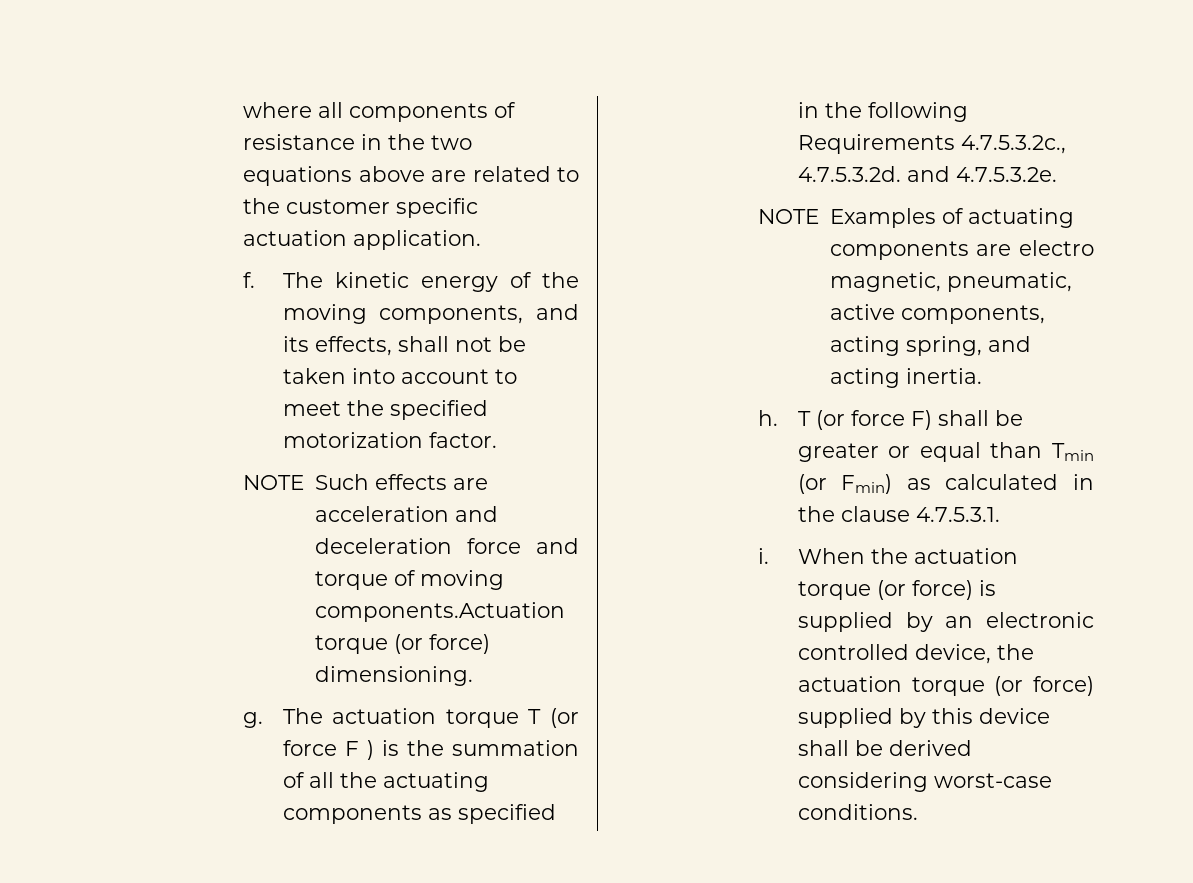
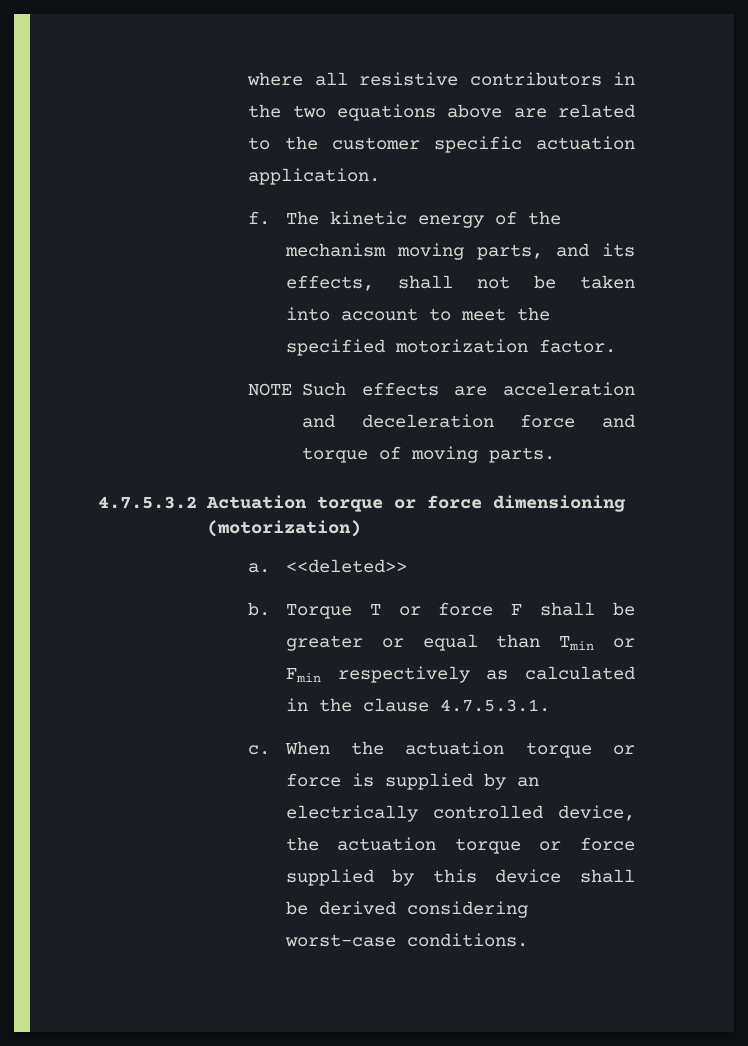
[349,102,516,122] [243,134,355,150] components of resistance -> [359,72,602,86] resistive contributors
[282,304,524,324] moving components, -> [284,243,543,260] mechanism moving parts,
[314,602,565,622] [314,634,490,654] [314,666,473,686] [243,708,579,728] [282,740,579,760] [282,772,489,792] [282,804,556,824] [797,102,968,122] [797,134,1066,154] [797,166,1057,182] [758,208,1074,228] [829,240,1094,260] [829,272,1072,292] [829,304,1045,324] [829,336,1031,356] [829,368,982,388] [758,410,932,430] components.Actuation torque (or force) dimensioning. // g. The actuation torque T (or force F ) is the summation of all the actuating components as specified in the following Requirements 4.7.5.3.2c., 4.7.5.3.2d. and 4.7.5.3.2e. // NOTE Examples of actuating components are electro magnetic, pneumatic, active components, acting spring, and acting inertia. // h. T (or force F) -> [488,447,555,463] [98,495,626,512] [206,520,361,537] [248,559,407,573] [248,602,523,619] parts. // 4.7.5.3.2 Actuation torque or force dimensioning (motorization) // a. <<deleted>> // b. Torque T or force F
[797,474,893,494] (or Fmin) -> [613,638,635,648] [285,666,470,683] or Fmin respectively
[758,548,769,564] i. -> [248,745,271,755] c.
[876,580,973,600] (or force) -> [612,745,635,755] [285,773,341,787] or force
[986,612,1094,628] electronic -> [285,805,418,822] electrically
[994,676,1094,696] (or force) -> [539,837,635,851] or force

